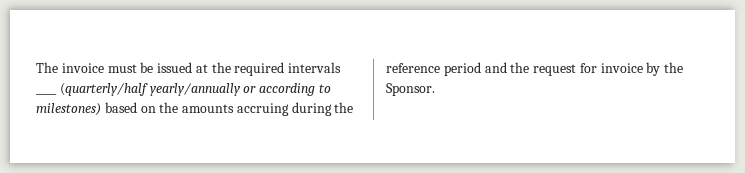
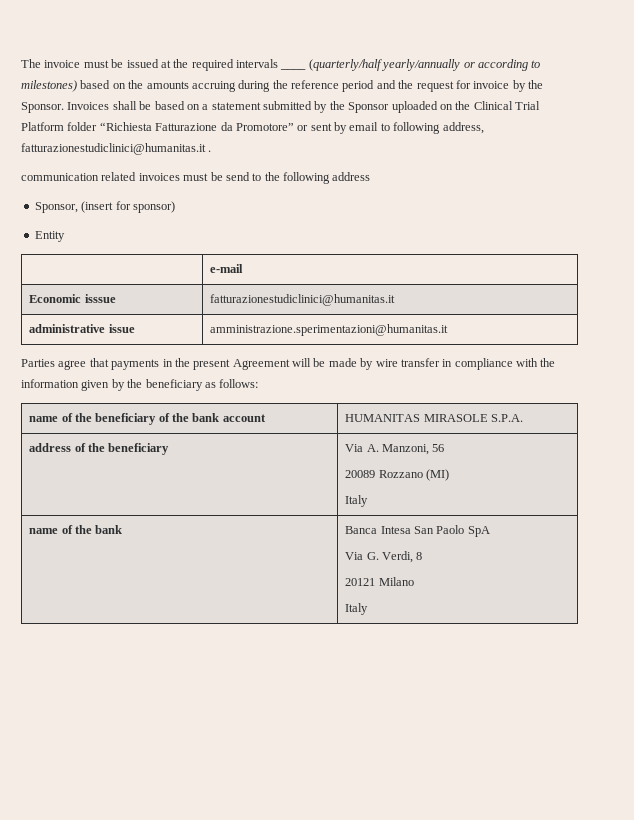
(435, 89) none -> [67,101,540,113] [21,122,484,134] [21,143,212,155] [21,172,371,184] [34,201,175,213] [34,231,65,242] [210,264,244,273] [29,294,116,303] [210,294,396,306] [29,324,135,333] [210,324,449,336] [21,358,556,370] [21,379,259,391] [29,413,266,425] [345,414,523,422] [29,443,170,455] [345,444,445,455] [345,469,449,481] [345,495,369,507] [29,525,123,534] [345,525,490,537] [345,551,423,563] [345,577,414,586] [345,603,369,615] Invoices shall be based on a statement submitted by the Sponsor uploaded on the Clinical Trial Platform folder “Richiesta Fatturazione da Promotore” or sent by email to following address, fatturazionestudiclinici@humanitas.it . // communication related invoices must be send to the following address // Sponsor, (insert for sponsor) // Entity // | e-mail // Economic isssue | fatturazionestudiclinici@humanitas.it // administrative issue | amministrazione.sperimentazioni@humanitas.it // Parties agree that payments in the present Agreement will be made by wire transfer in compliance with the information given by the beneficiary as follows: // name of the beneficiary of the bank account | HUMANITAS MIRASOLE S.P.A. // address of the beneficiary | Via A. Manzoni, 56 // 20089 Rozzano (MI) // Italy // name of the bank | Banca Intesa San Paolo SpA // Via G. Verdi, 8 // 20121 Milano // Italy

